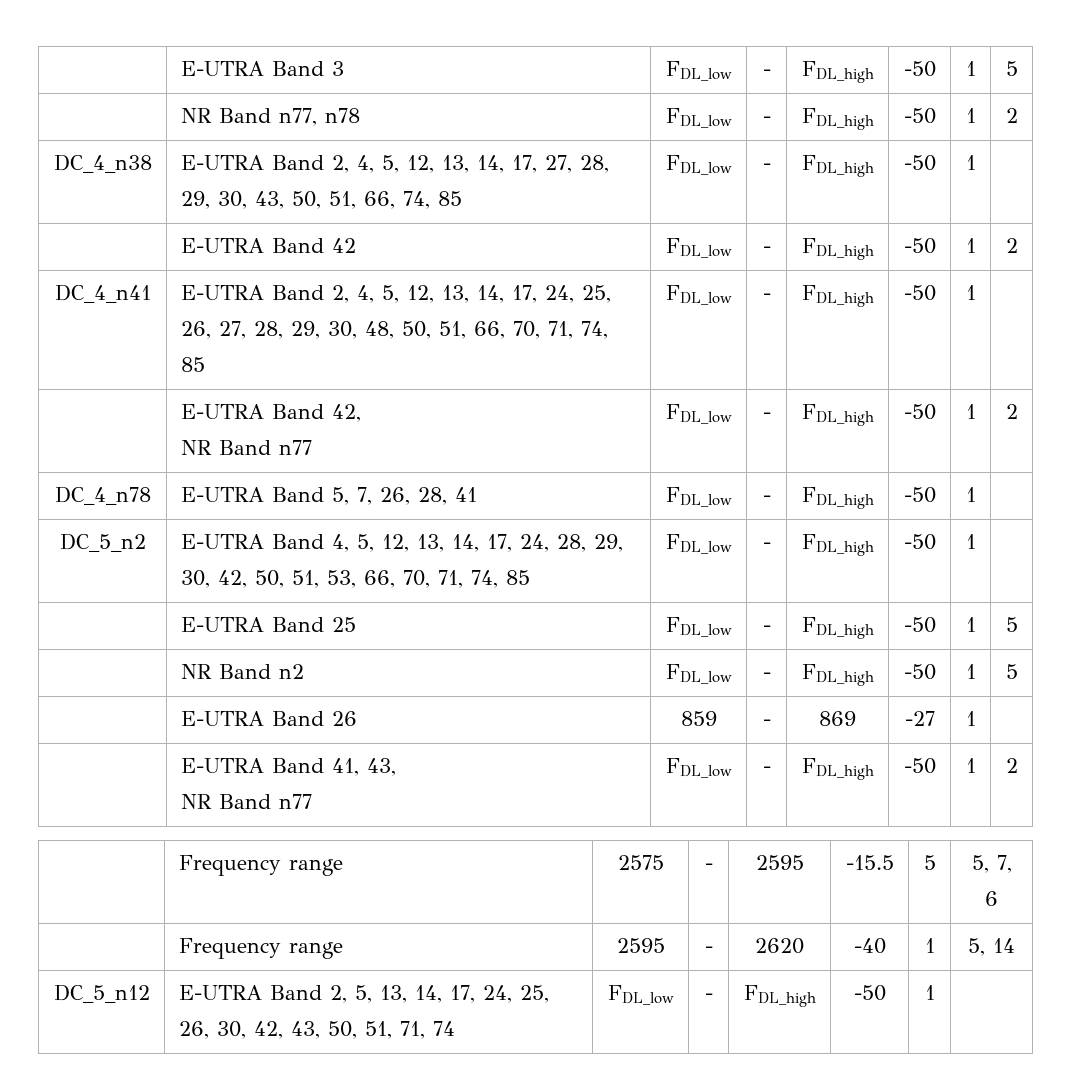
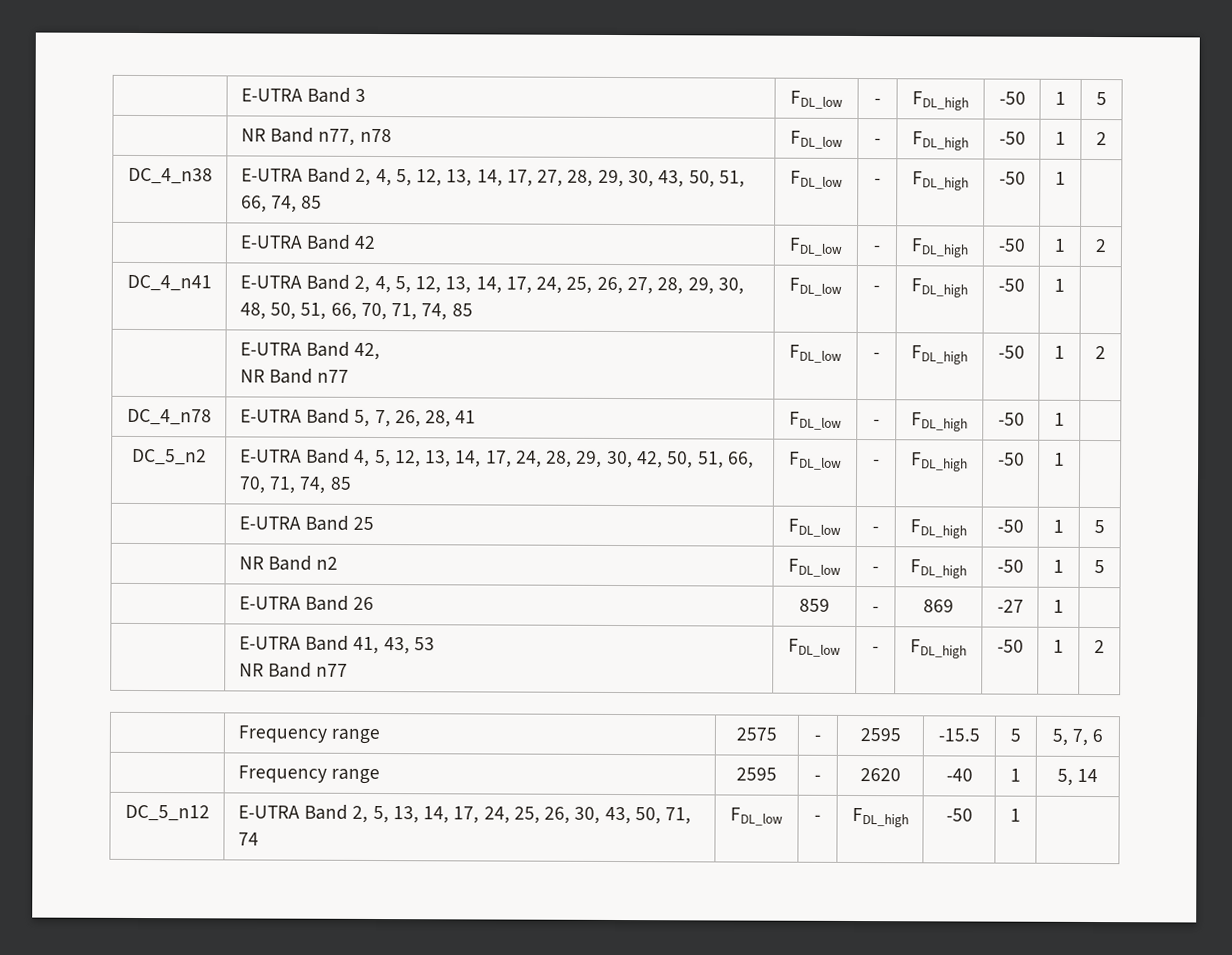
[326,570,356,588] 53, -> (724, 460) none
(396, 767) none -> [413,637,435,651] 53
[253,1021,392,1039] 42, 43, 50, 51, -> [604,806,661,825] 43, 50,

